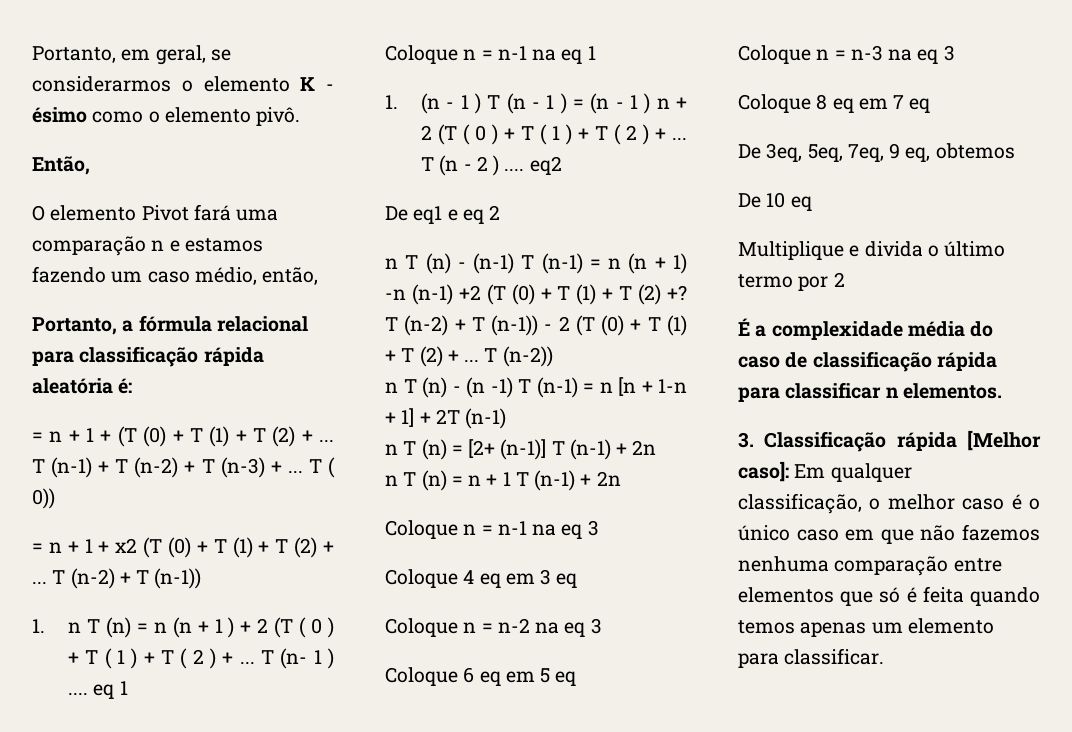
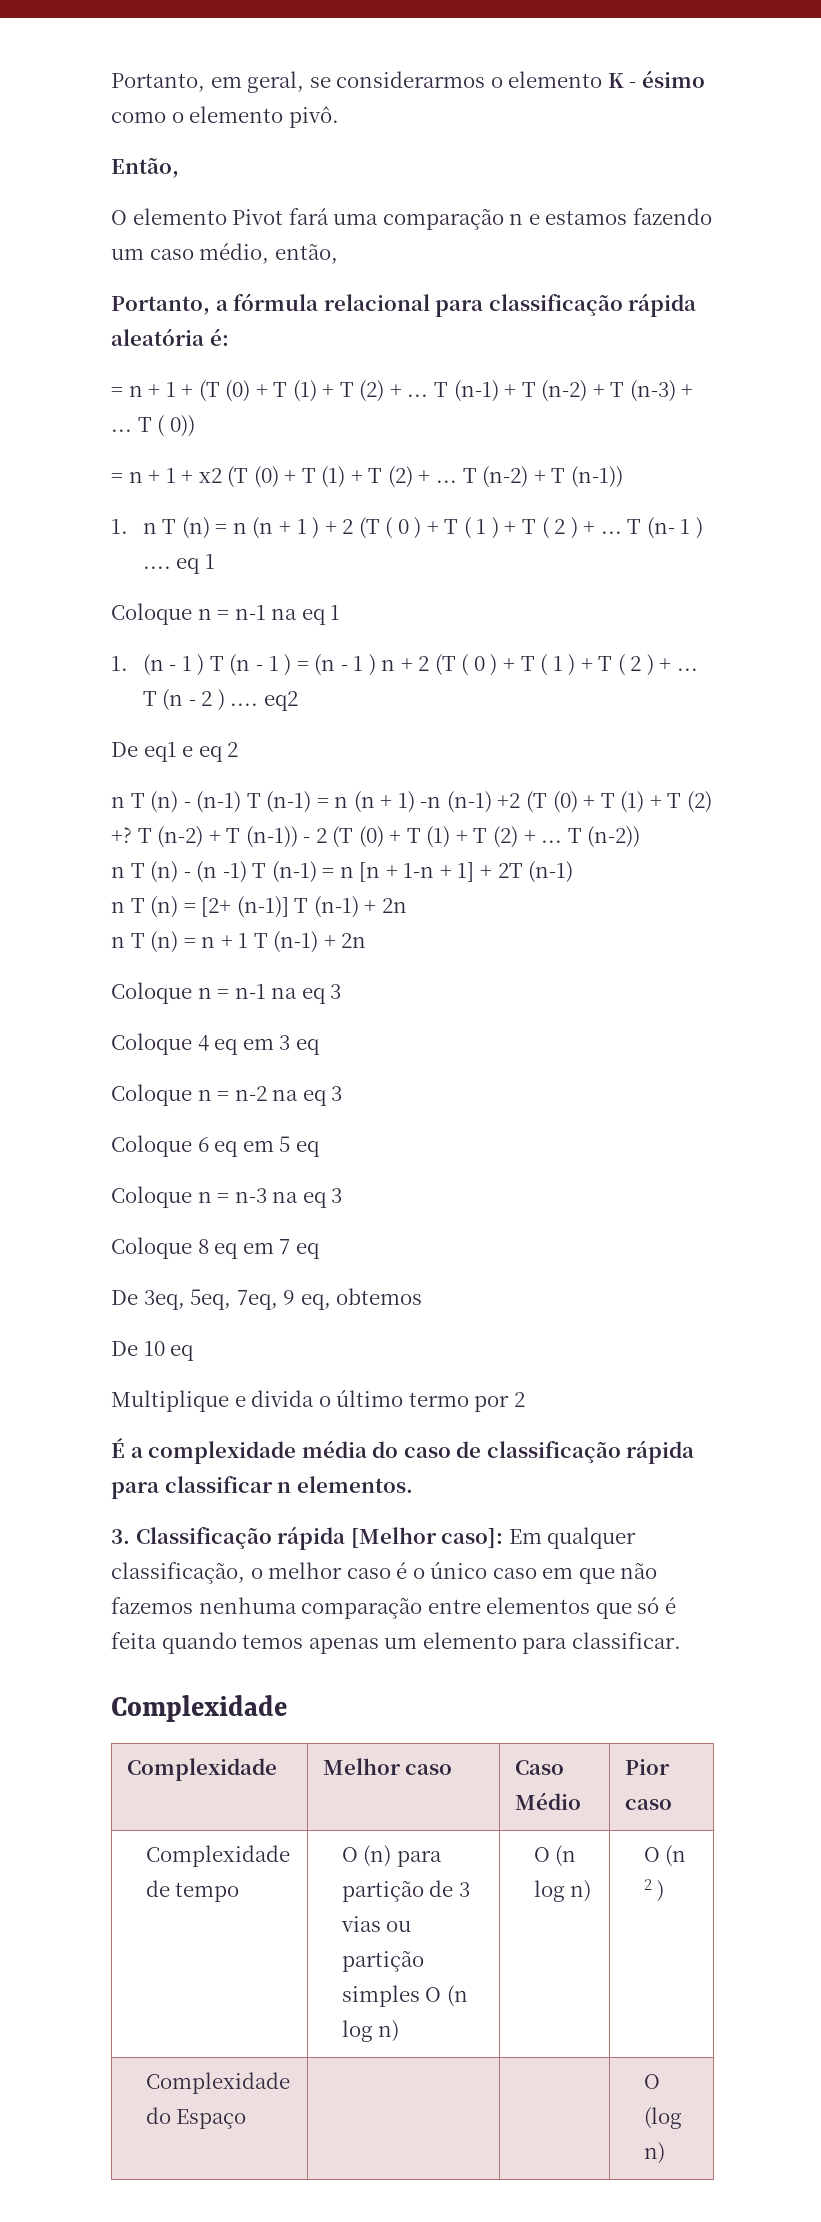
(885, 656) none -> [111,1695,287,1722] [126,1758,277,1781] [322,1758,453,1775] [514,1760,564,1775] [514,1792,581,1810] [624,1759,670,1775] [624,1799,672,1810] [145,1845,290,1867] [145,1880,240,1902] [341,1845,442,1867] [341,1880,470,1902] [340,1916,412,1932] [341,1950,424,1972] [341,1985,468,2007] [341,2020,400,2042] [533,1845,577,1867] [533,1880,592,1902] [643,1845,687,1867] [643,1879,665,1902] [145,2072,290,2094] [145,2107,247,2129] [643,2074,660,2089] [643,2107,682,2129] [643,2142,665,2164] // Complexidade // Complexidade | Melhor caso | Caso Médio | Pior caso // Complexidade de tempo | O (n) para partição de 3 vias ou partição simples O (n log n) | O (n log n) | O (n 2 ) // Complexidade do Espaço | | | O (log n)

